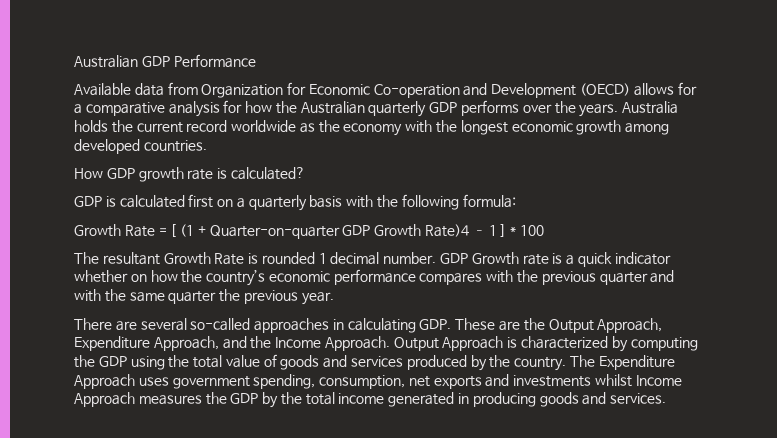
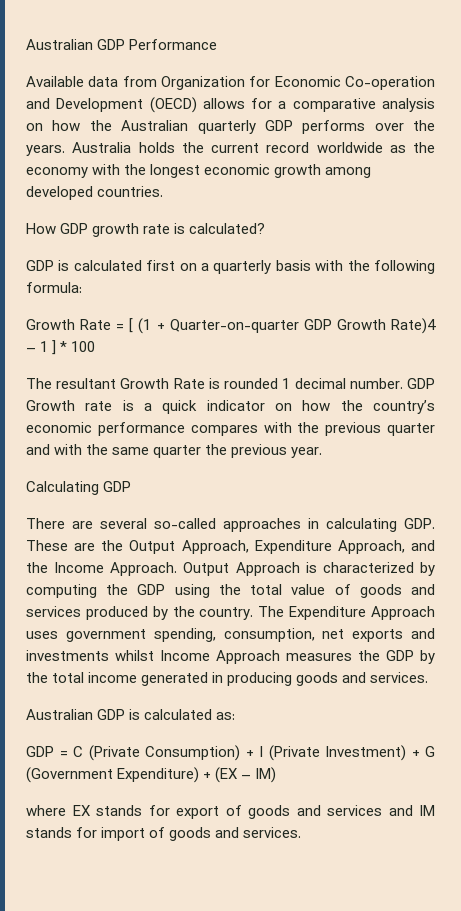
[223,100,243,113] for -> [26,123,43,131] on
[74,270,128,283] whether -> (265, 405) none
(334, 298) none -> [26,481,132,495] // Calculating GDP
(667, 398) none -> [26,709,236,720] [26,745,435,761] [26,767,277,783] [26,805,435,819] [26,827,302,841] // Australian GDP is calculated as: // GDP = C (Private Consumption) + I (Private Investment) + G (Government Expenditure) + (EX – IM) // where EX stands for export of goods and services and IM stands for import of goods and services.

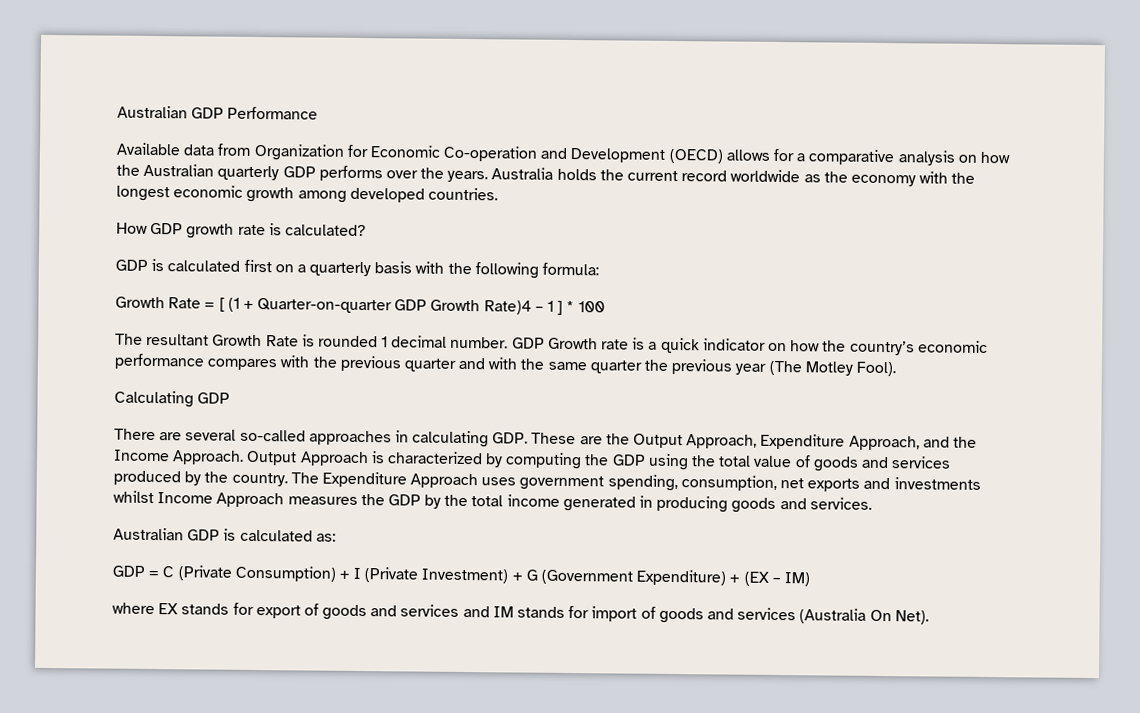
[291,447,323,458] year. -> [735,360,896,377] year (The Motley Fool).
[243,827,302,838] services. -> [737,607,929,625] services (Australia On Net).

